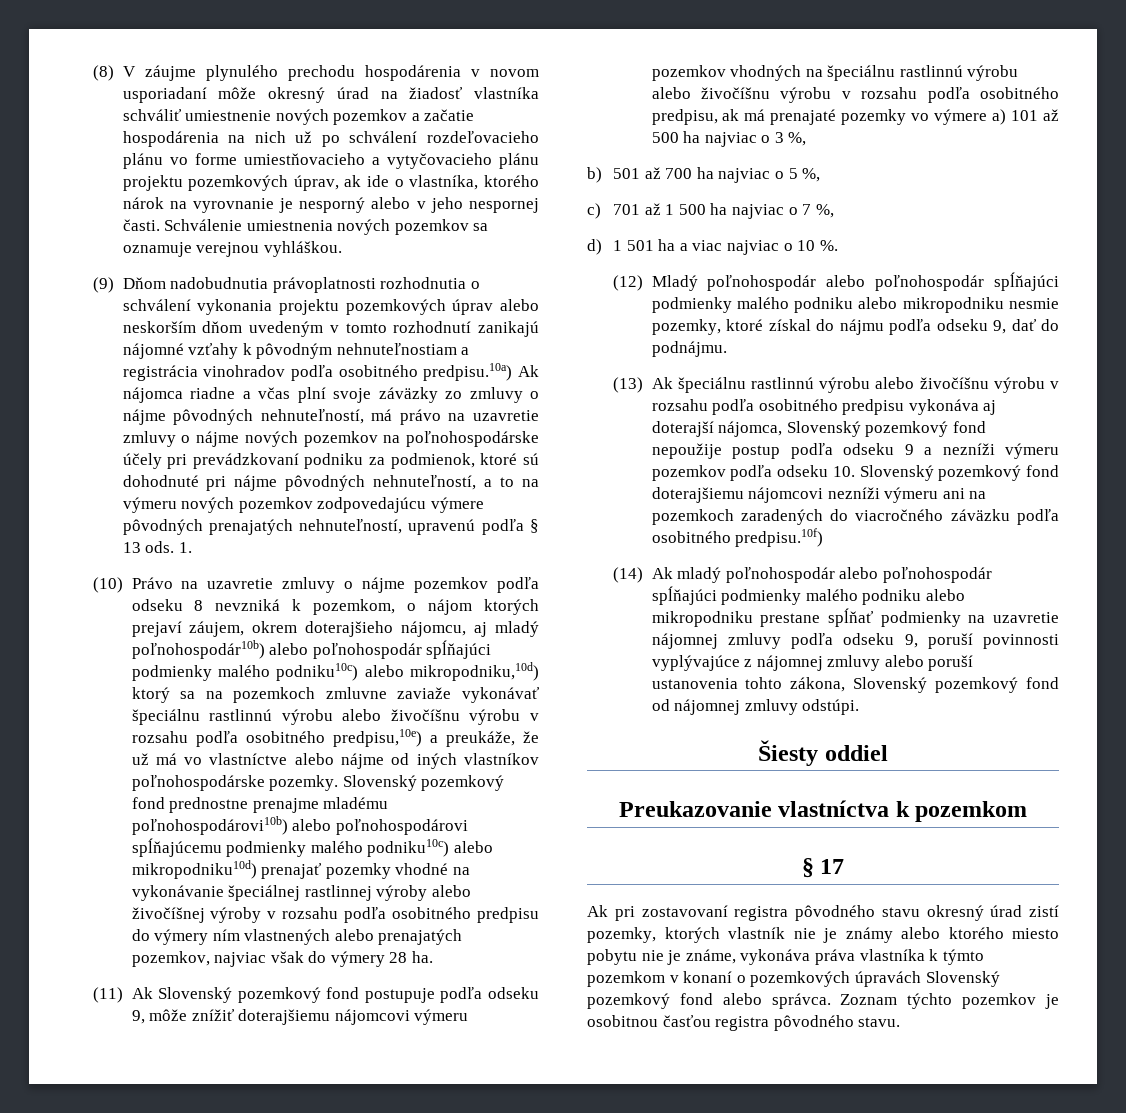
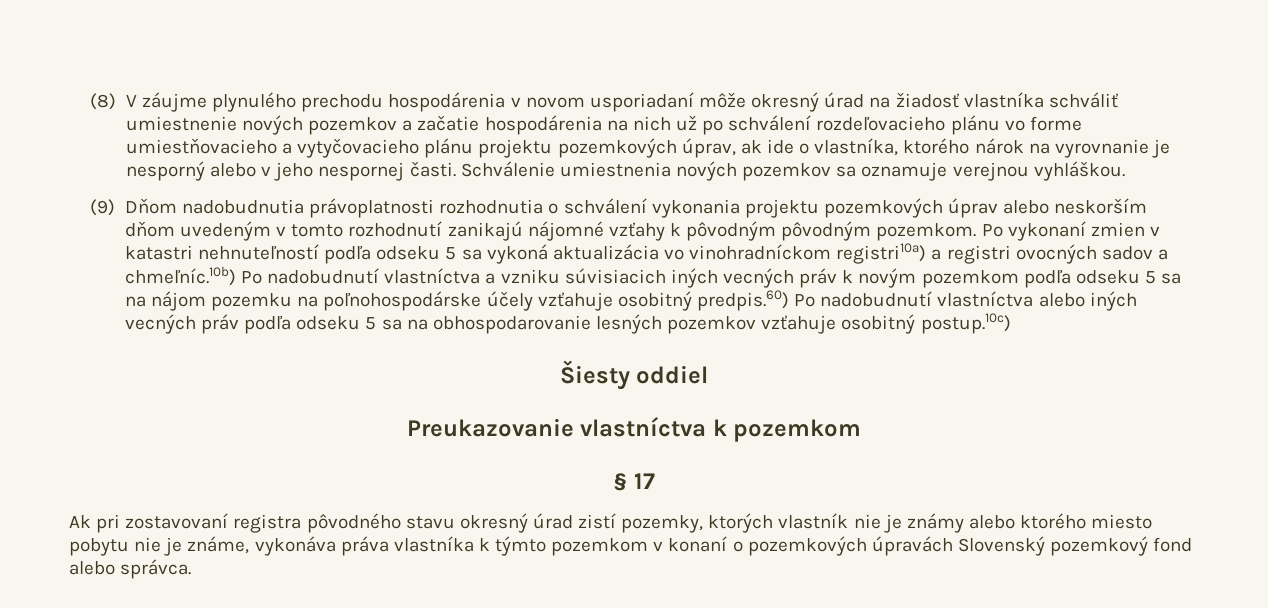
[336,343,470,355] [122,363,539,381] [122,387,539,403] [122,409,540,425] [122,431,539,447] [122,453,540,469] [122,475,539,491] [122,497,484,513] [122,519,539,535] [122,541,192,553] [93,577,539,593] [131,599,539,615] [131,621,539,637] [131,640,492,659] [131,662,539,681] [131,687,539,703] [131,709,539,725] [131,729,540,747] [131,753,539,769] [131,775,505,791] [131,797,389,813] [131,816,468,835] [131,838,493,857] [131,860,470,879] [131,885,471,901] [131,907,539,923] [131,929,463,945] [131,951,434,967] [93,987,539,1003] [131,1009,469,1025] [651,65,1019,81] [651,87,1059,103] [651,109,1059,125] [651,131,807,147] [587,167,821,183] [587,203,834,219] [587,239,838,255] [613,272,1059,291] [651,297,1059,313] [651,319,1059,335] [651,341,727,357] [613,377,1059,393] [651,399,997,415] [651,421,986,437] [651,443,1059,459] [651,465,1059,481] [651,487,987,503] [651,509,1059,525] [651,528,824,547] [613,567,992,583] [651,586,965,605] [651,608,1059,627] [651,633,1059,649] [651,655,974,671] [651,677,1059,693] [651,699,860,715] nehnuteľnostiam a registrácia vinohradov podľa osobitného predpisu.10a) Ak nájomca riadne a včas plní svoje záväzky zo zmluvy o nájme pôvodných nehnuteľností, má právo na uzavretie zmluvy o nájme nových pozemkov na poľnohospodárske účely pri prevádzkovaní podniku za podmienok, ktoré sú dohodnuté pri nájme pôvodných nehnuteľností, a to na výmeru nových pozemkov zodpovedajúcu výmere pôvodných prenajatých nehnuteľností, upravenú podľa § 13 ods. 1. // (10) Právo na uzavretie zmluvy o nájme pozemkov podľa odseku 8 nevzniká k pozemkom, o nájom ktorých prejaví záujem, okrem doterajšieho nájomcu, aj mladý poľnohospodár10b) alebo poľnohospodár spĺňajúci podmienky malého podniku10c) alebo mikropodniku,10d) ktorý sa na pozemkoch zmluvne zaviaže vykonávať špeciálnu rastlinnú výrobu alebo živočíšnu výrobu v rozsahu podľa osobitného predpisu,10e) a preukáže, že už má vo vlastníctve alebo nájme od iných vlastníkov poľnohospodárske pozemky. Slovenský pozemkový fond prednostne prenajme mladému poľnohospodárovi10b) alebo poľnohospodárovi spĺňajúcemu podmienky malého podniku10c) alebo mikropodniku10d) prenajať pozemky vhodné na vykonávanie špeciálnej rastlinnej výroby alebo živočíšnej výroby v rozsahu podľa osobitného predpisu do výmery ním vlastnených alebo prenajatých pozemkov, najviac však do výmery 28 ha. // (11) Ak Slovenský pozemkový fond postupuje podľa odseku 9, môže znížiť doterajšiemu nájomcovi výmeru pozemkov vhodných na špeciálnu rastlinnú výrobu alebo živočíšnu výrobu v rozsahu podľa osobitného predpisu, ak má prenajaté pozemky vo výmere a) 101 až 500 ha najviac o 3 %, // b) 501 až 700 ha najviac o 5 %, // c) 701 až 1 500 ha najviac o 7 %, // d) 1 501 ha a viac najviac o 10 %. // (12) Mladý poľnohospodár alebo poľnohospodár spĺňajúci podmienky malého podniku alebo mikropodniku nesmie pozemky, ktoré získal do nájmu podľa odseku 9, dať do podnájmu. // (13) Ak špeciálnu rastlinnú výrobu alebo živočíšnu výrobu v rozsahu podľa osobitného predpisu vykonáva aj doterajší nájomca, Slovenský pozemkový fond nepoužije postup podľa odseku 9 a nezníži výmeru pozemkov podľa odseku 10. Slovenský pozemkový fond doterajšiemu nájomcovi nezníži výmeru ani na pozemkoch zaradených do viacročného záväzku podľa osobitného predpisu.10f) // (14) Ak mladý poľnohospodár alebo poľnohospodár spĺňajúci podmienky malého podniku alebo mikropodniku prestane spĺňať podmienky na uzavretie nájomnej zmluvy podľa odseku 9, poruší povinnosti vyplývajúce z nájomnej zmluvy alebo poruší ustanovenia tohto zákona, Slovenský pozemkový fond od nájomnej zmluvy odstúpi. -> [781,221,1160,241] [124,243,1168,264] [124,266,1182,288] [124,290,1137,311] [124,313,1011,334] pôvodným pozemkom. Po vykonaní zmien v katastri nehnuteľností podľa odseku 5 sa vykoná aktualizácia vo vinohradníckom registri10a) a registri ovocných sadov a chmeľníc.10b) Po nadobudnutí vlastníctva a vzniku súvisiacich iných vecných práv k novým pozemkom podľa odseku 5 sa na nájom pozemku na poľnohospodárske účely vzťahuje osobitný predpis.60) Po nadobudnutí vlastníctva alebo iných vecných práv podľa odseku 5 sa na obhospodarovanie lesných pozemkov vzťahuje osobitný postup.10c)
[840,993,1059,1009] [587,1015,901,1031] Zoznam týchto pozemkov je osobitnou časťou registra pôvodného stavu. -> (192, 569) none

